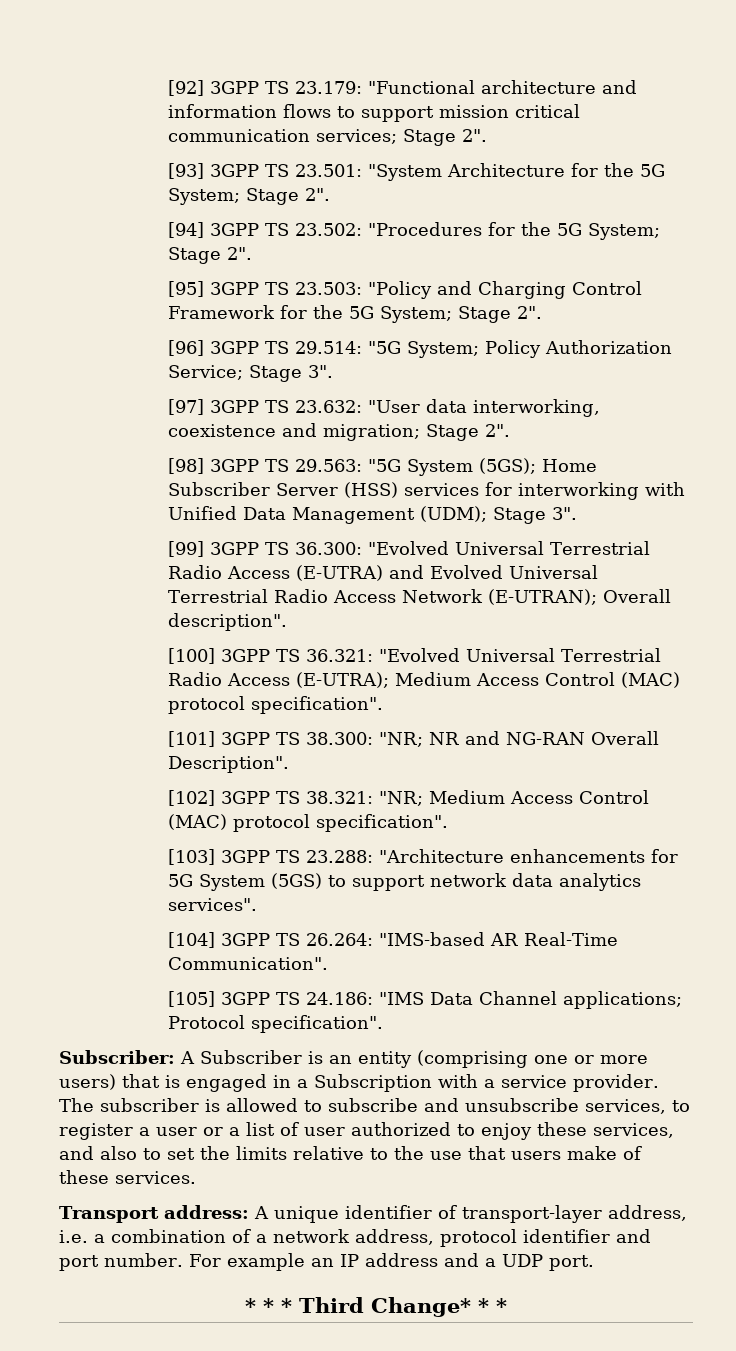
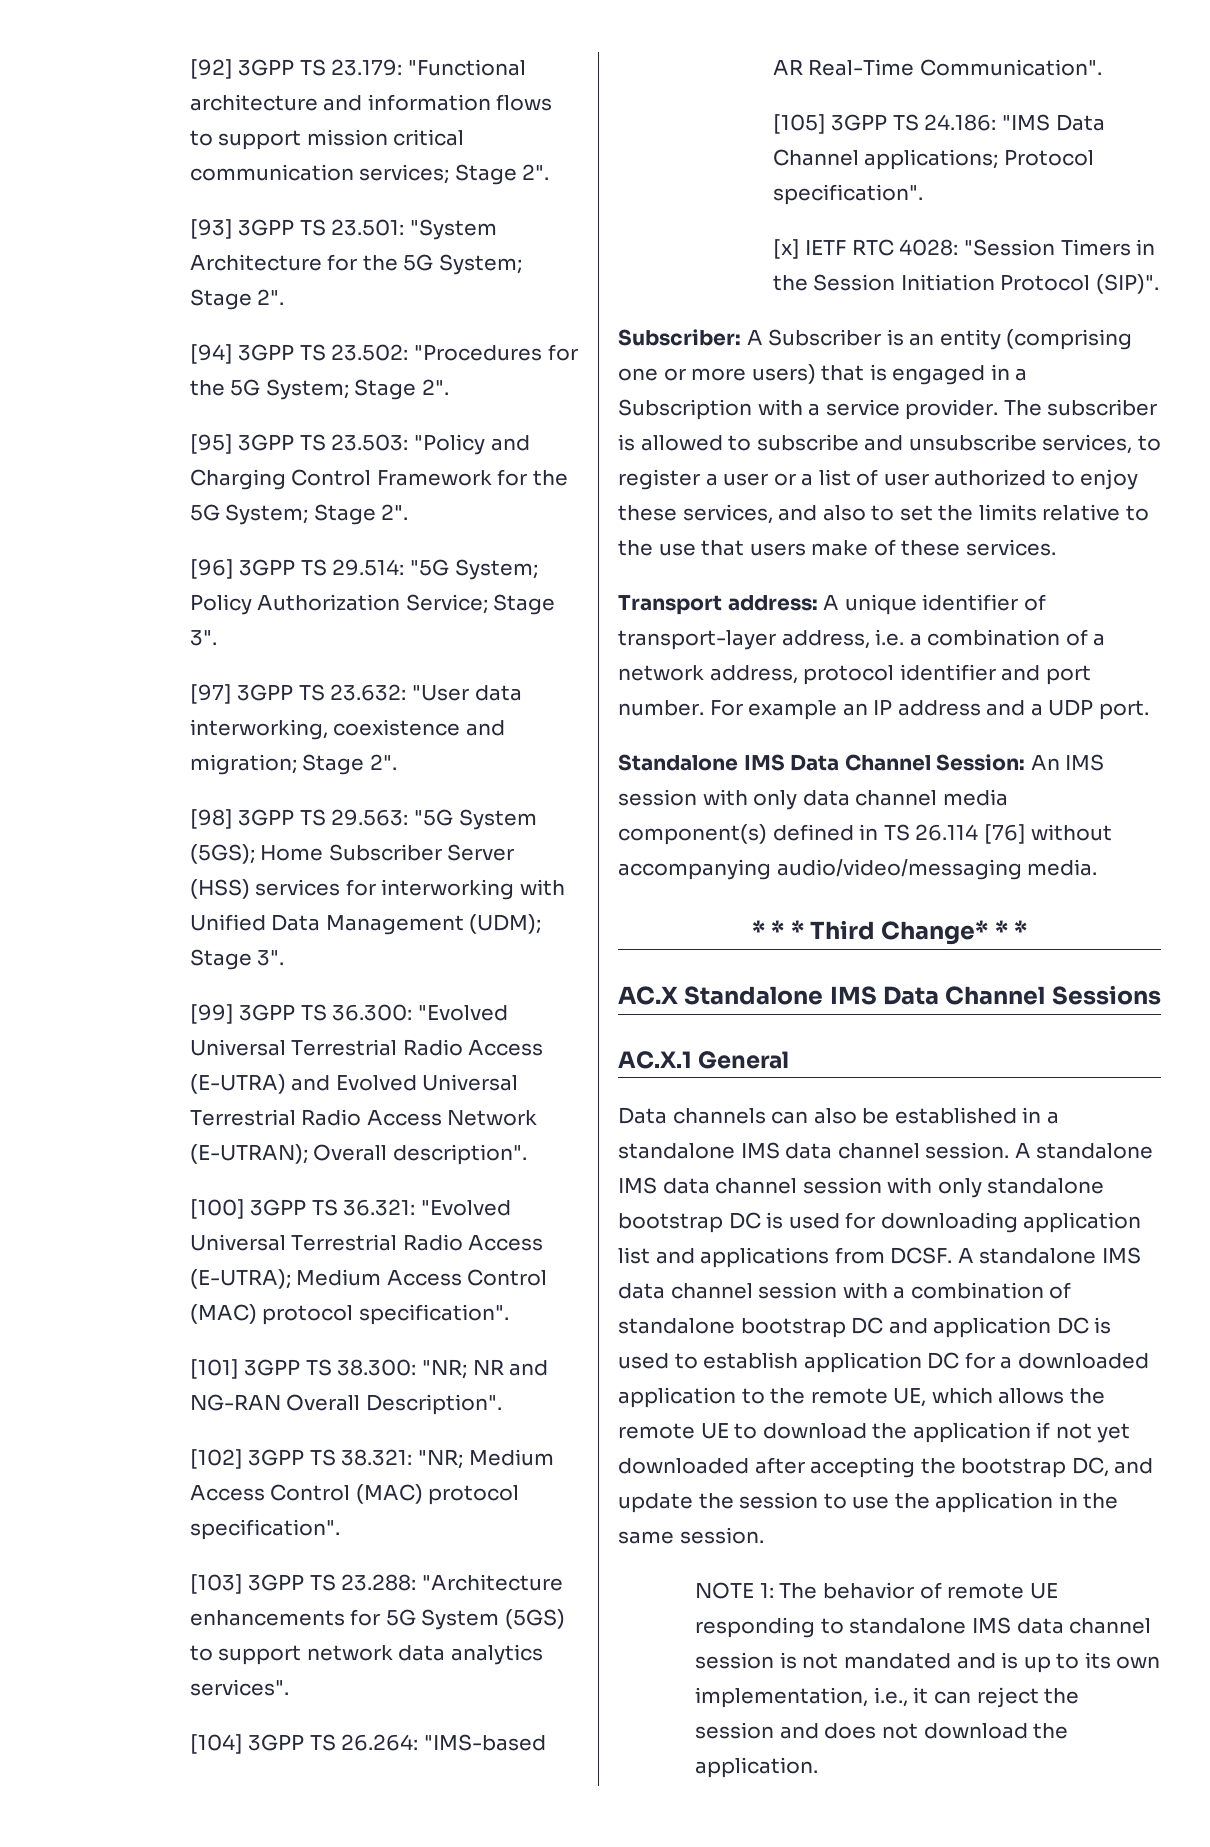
(383, 1024) none -> [772,239,1156,259] [772,274,1159,294] // [x] IETF RTC 4028: "Session Timers in the Session Initiation Protocol (SIP)".
(594, 1263) none -> [618,754,1105,771] [618,789,1008,810] [618,824,1113,845] [618,859,1098,880] // Standalone IMS Data Channel Session: An IMS session with only data channel media component(s) defined in TS 26.114 [76] without accompanying audio/video/messaging media.
(507, 1305) none -> [618,985,1161,1005] [618,1051,790,1069] [618,1107,1059,1124] [618,1142,1154,1159] [618,1177,1105,1198] [618,1212,1142,1233] [618,1247,1141,1268] [618,1282,1072,1299] [618,1317,1112,1338] [618,1352,1149,1373] [618,1387,1105,1408] [618,1422,1131,1443] [618,1457,1154,1478] [618,1492,1119,1513] [618,1527,764,1544] [695,1582,1058,1599] [695,1617,1152,1638] [695,1652,1161,1673] [695,1687,1080,1708] [695,1722,1069,1739] [695,1757,819,1778] // AC.X Standalone IMS Data Channel Sessions // AC.X.1 General // Data channels can also be established in a standalone IMS data channel session. A standalone IMS data channel session with only standalone bootstrap DC is used for downloading application list and applications from DCSF. A standalone IMS data channel session with a combination of standalone bootstrap DC and application DC is used to establish application DC for a downloaded application to the remote UE, which allows the remote UE to download the application if not yet downloaded after accepting the bootstrap DC, and update the session to use the application in the same session. // NOTE 1: The behavior of remote UE responding to standalone IMS data channel session is not mandated and is up to its own implementation, i.e., it can reject the session and does not download the application.

